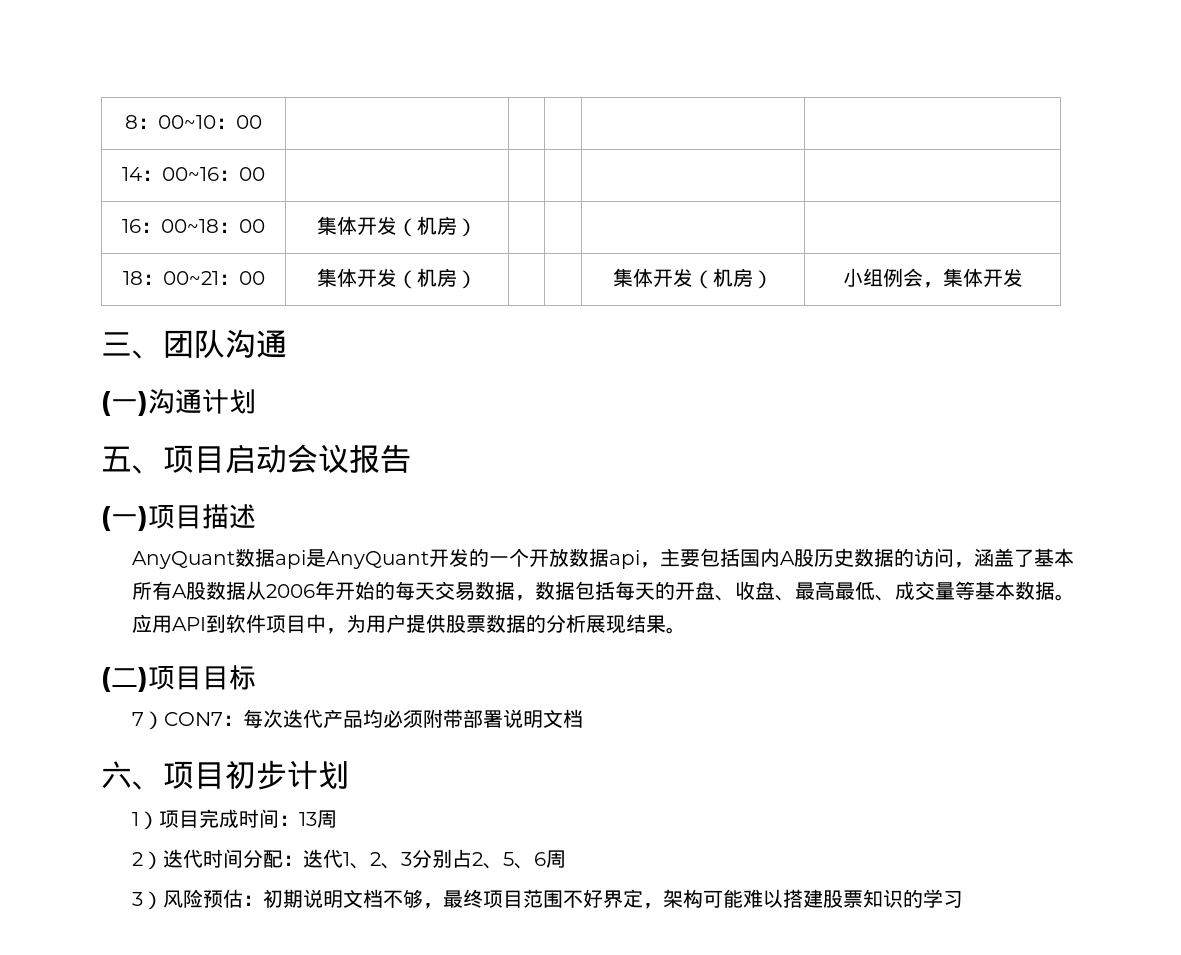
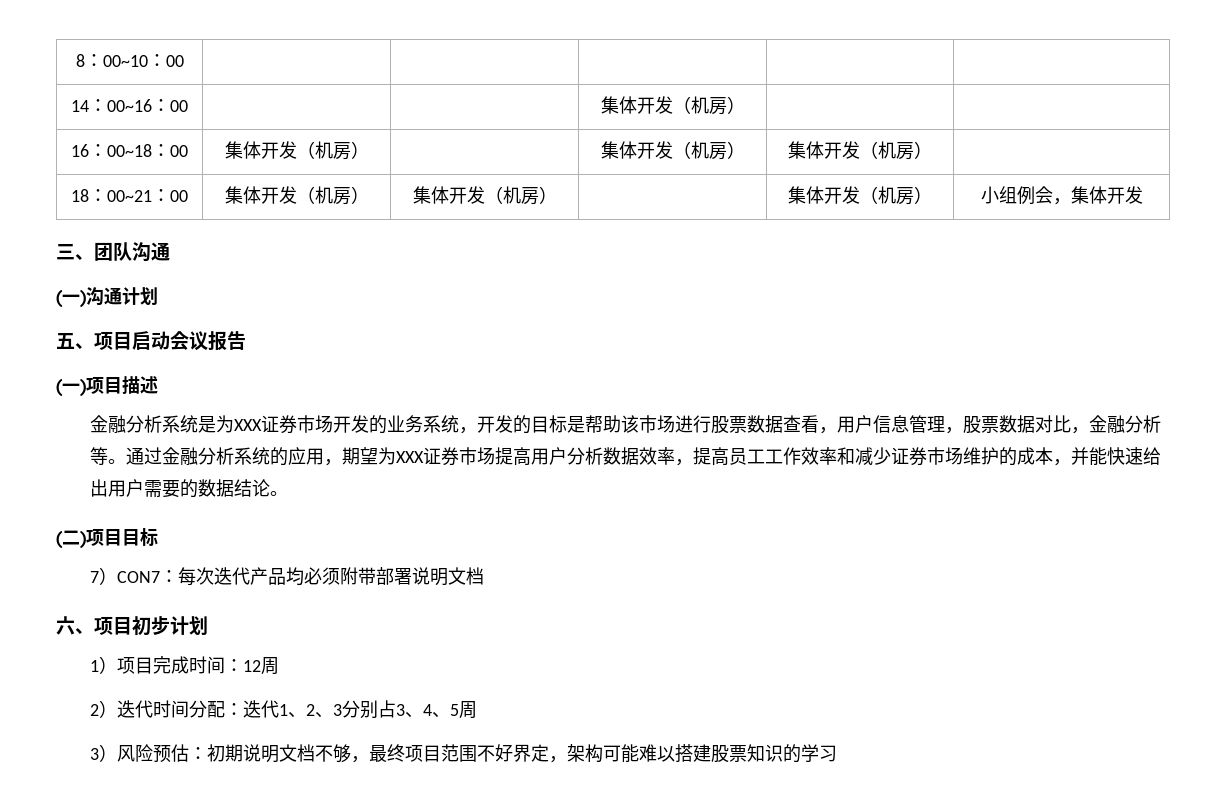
(265, 174) none -> [600,96,745,115] 集体开发（机房）
(477, 227) | -> [600,141,745,160] [788,141,932,160] 集体开发（机房） | 集体开发（机房）
(477, 279) none -> [412,186,557,205] 集体开发（机房）
[132,548,1075,569] [132,581,1076,601] [132,614,667,634] AnyQuant数据api是AnyQuant开发的一个开放数据api，主要包括国内A股历史数据的访问，涵盖了基本所有A股数据从2006年开始的每天交易数据，数据包括每天的开盘、收盘、最高最低、成交量等基本数据。应用API到软件项目中，为用户提供股票数据的分析展现结果 -> [90,415,1162,434] [90,447,1162,466] [90,479,271,498] 金融分析系统是为XXX证券市场开发的业务系统，开发的目标是帮助该市场进行股票数据查看，用户信息管理，股票数据对比，金融分析等。通过金融分析系统的应用，期望为XXX证券市场提高用户分析数据效率，提高员工工作效率和减少证券市场维护的成本，并能快速给出用户需要的数据结论
[299,812,318,826] 13 -> [243,660,262,672] 12
[472,852,547,869] 2、5、6 -> [396,704,460,718] 3、4、5

